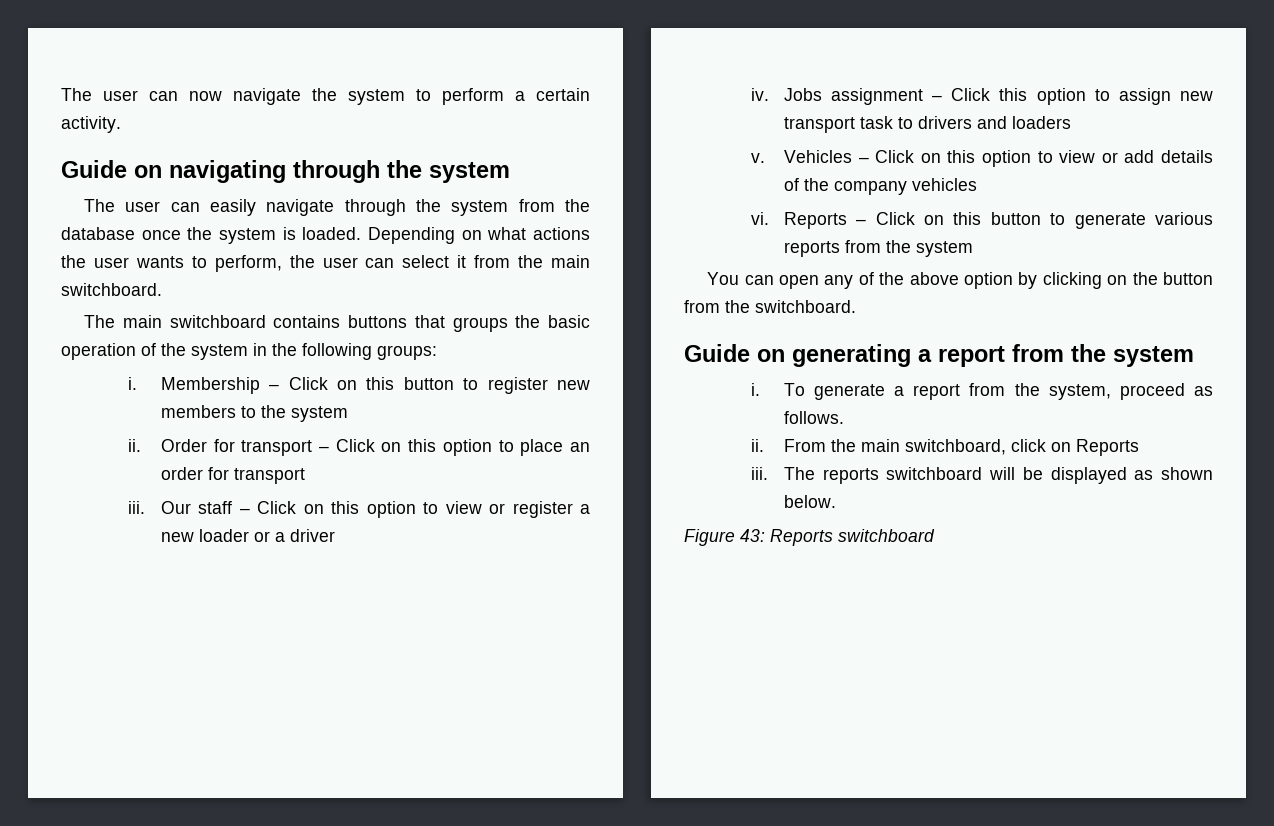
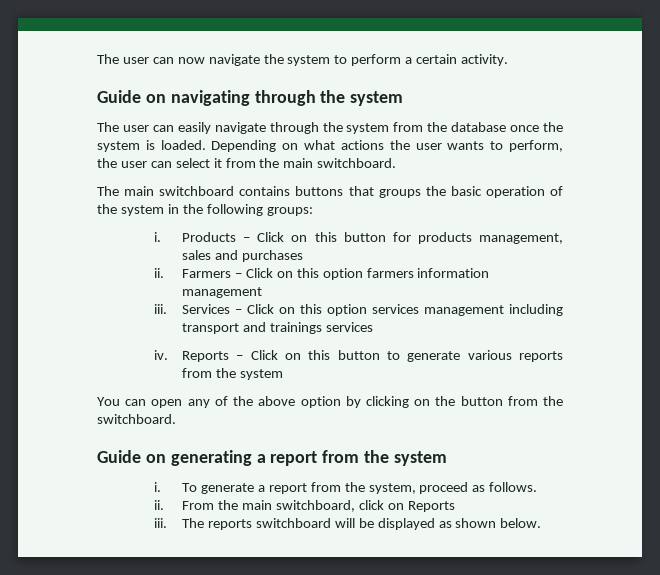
[160,377,590,394] [160,405,348,422] [127,439,591,456] [160,467,305,484] [127,501,590,518] [160,529,335,542] [750,88,1213,105] [783,116,1071,133] [750,150,1213,167] [783,178,977,195] [750,212,769,225] Membership – Click on this button to register new members to the system // ii. Order for transport – Click on this option to place an order for transport // iii. Our staff – Click on this option to view or register a new loader or a driver // iv. Jobs assignment – Click this option to assign new transport task to drivers and loaders // v. Vehicles – Click on this option to view or add details of the company vehicles // vi. -> [182,232,564,244] [182,250,303,262] [153,268,490,280] [182,287,263,298] [153,304,564,316] [182,322,373,334] [153,350,168,360] Products – Click on this button for products management, sales and purchases // ii. Farmers – Click on this option farmers information management // iii. Services – Click on this option services management including transport and trainings services // iv.
[684,529,935,546] // Figure 43: Reports switchboard -> (542, 523) none

